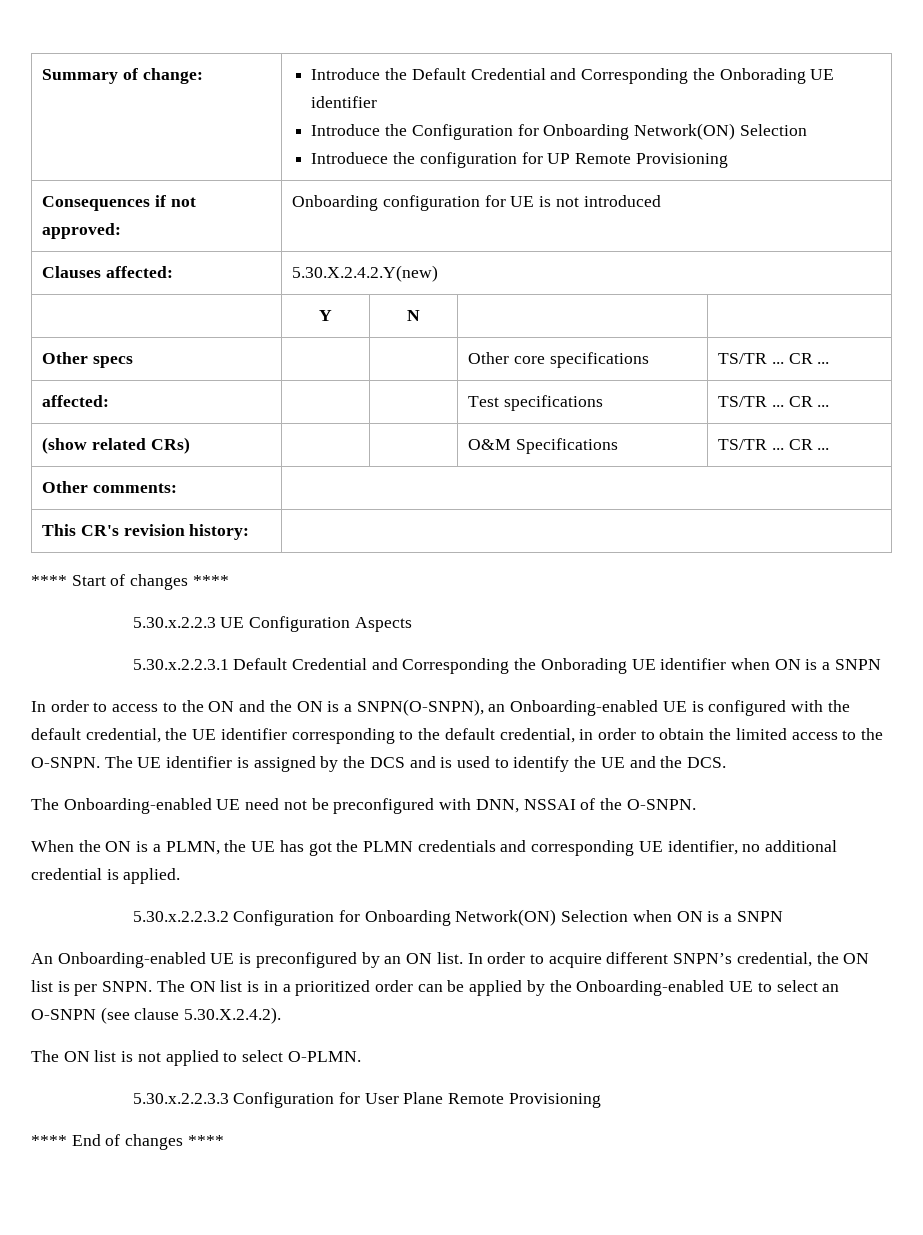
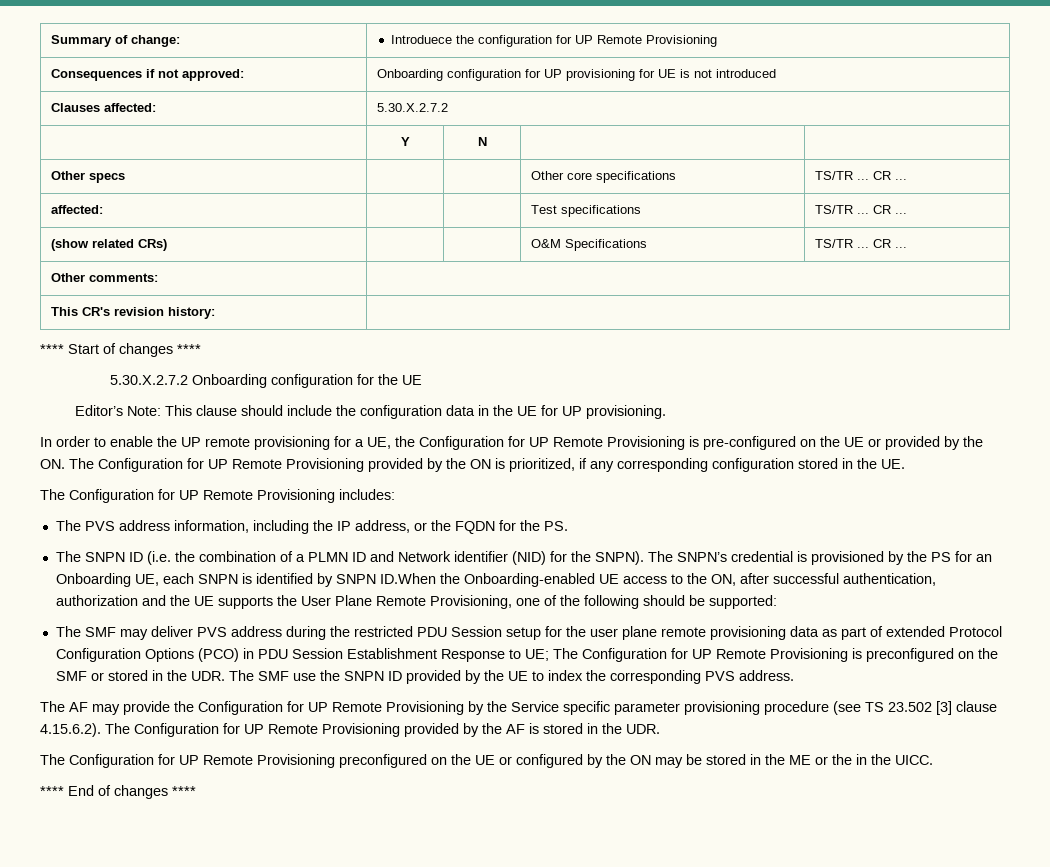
[311,68,835,84] [311,96,378,108] [311,123,807,140] Introduce the Default Credential and Corresponding the Onborading UE identifier // Introduce the Configuration for Onboarding Network(ON) Selection // -> (180, 41) none
(506, 201) none -> [543,69,655,81] UP provisioning for
[292,265,439,282] 5.30.X.2.4.2.Y(new) -> [376,103,448,112] 5.30.X.2.7.2
[132,616,412,632] [132,658,881,674] [31,699,850,716] [31,728,884,744] [31,756,727,772] [31,798,696,814] [31,840,838,856] [31,868,181,884] [132,909,783,926] [31,952,870,968] [31,980,840,996] [31,1007,282,1024] [31,1050,361,1066] [132,1092,601,1108] 5.30.x.2.2.3 UE Configuration Aspects // 5.30.x.2.2.3.1 Default Credential and Corresponding the Onborading UE identifier when ON is a SNPN // In order to access to the ON and the ON is a SNPN(O-SNPN), an Onboarding-enabled UE is configured with the default credential, the UE identifier corresponding to the default credential, in order to obtain the limited access to the O-SNPN. The UE identifier is assigned by the DCS and is used to identify the UE and the DCS. // The Onboarding-enabled UE need not be preconfigured with DNN, NSSAI of the O-SNPN. // When the ON is a PLMN, the UE has got the PLMN credentials and corresponding UE identifier, no additional credential is applied. // 5.30.x.2.2.3.2 Configuration for Onboarding Network(ON) Selection when ON is a SNPN // An Onboarding-enabled UE is preconfigured by an ON list. In order to acquire different SNPN’s credential, the ON list is per SNPN. The ON list is in a prioritized order can be applied by the Onboarding-enabled UE to select an O-SNPN (see clause 5.30.X.2.4.2). // The ON list is not applied to select O-PLMN. // 5.30.x.2.2.3.3 Configuration for User Plane Remote Provisioning -> [110,374,423,388] [75,405,667,419] [40,436,983,450] [40,458,905,472] [40,489,395,503] [55,520,568,534] [55,551,992,565] [55,573,936,587] [55,595,777,609] [55,626,1002,640] [55,648,998,662] [55,670,794,684] [40,701,997,715] [40,723,660,737] [40,754,933,768] 5.30.X.2.7.2 Onboarding configuration for the UE // Editor’s Note: This clause should include the configuration data in the UE for UP provisioning. // In order to enable the UP remote provisioning for a UE, the Configuration for UP Remote Provisioning is pre-configured on the UE or provided by the ON. The Configuration for UP Remote Provisioning provided by the ON is prioritized, if any corresponding configuration stored in the UE. // The Configuration for UP Remote Provisioning includes: // The PVS address information, including the IP address, or the FQDN for the PS. // The SNPN ID (i.e. the combination of a PLMN ID and Network identifier (NID) for the SNPN). The SNPN’s credential is provisioned by the PS for an Onboarding UE, each SNPN is identified by SNPN ID.When the Onboarding-enabled UE access to the ON, after successful authentication, authorization and the UE supports the User Plane Remote Provisioning, one of the following should be supported: // The SMF may deliver PVS address during the restricted PDU Session setup for the user plane remote provisioning data as part of extended Protocol Configuration Options (PCO) in PDU Session Establishment Response to UE; The Configuration for UP Remote Provisioning is preconfigured on the SMF or stored in the UDR. The SMF use the SNPN ID provided by the UE to index the corresponding PVS address. // The AF may provide the Configuration for UP Remote Provisioning by the Service specific parameter provisioning procedure (see TS 23.502 [3] clause 4.15.6.2). The Configuration for UP Remote Provisioning provided by the AF is stored in the UDR. // The Configuration for UP Remote Provisioning preconfigured on the UE or configured by the ON may be stored in the ME or the in the UICC.

